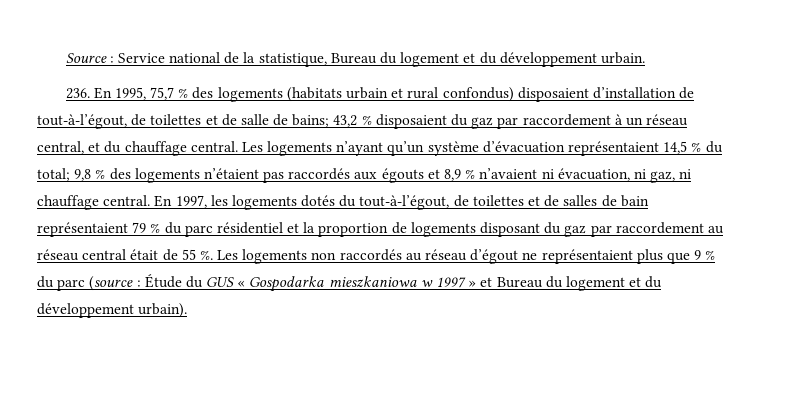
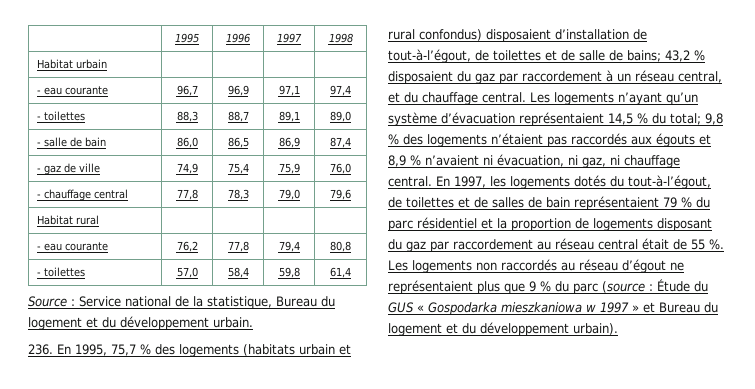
(65, 58) none -> [175,33,199,43] [226,33,250,43] [277,33,302,43] [328,33,353,43] [36,59,107,69] [36,86,108,95] [176,85,198,96] [227,85,249,96] [278,85,300,96] [330,85,351,96] [36,111,85,121] [176,111,198,122] [227,111,249,122] [278,111,300,122] [330,111,351,122] [36,137,106,147] [176,137,198,148] [227,137,249,148] [278,137,300,148] [330,137,351,148] [36,163,100,175] [176,163,198,174] [227,163,249,174] [278,163,300,174] [330,163,351,174] [36,189,128,201] [176,189,198,200] [227,189,249,200] [278,189,300,200] [330,189,351,200] [36,215,99,225] [36,242,108,251] [176,241,198,252] [227,241,249,252] [278,241,300,252] [330,241,351,252] [36,267,85,277] [176,267,198,278] [227,267,249,278] [278,267,300,278] [330,267,351,278] | 1995 | 1996 | 1997 | 1998 // Habitat urbain | | | | // - eau courante | 96,7 | 96,9 | 97,1 | 97,4 // - toilettes | 88,3 | 88,7 | 89,1 | 89,0 // - salle de bain | 86,0 | 86,5 | 86,9 | 87,4 // - gaz de ville | 74,9 | 75,4 | 75,9 | 76,0 // - chauffage central | 77,8 | 78,3 | 79,0 | 79,6 // Habitat rural | | | | // - eau courante | 76,2 | 77,8 | 79,4 | 80,8 // - toilettes | 57,0 | 58,4 | 59,8 | 61,4 //

